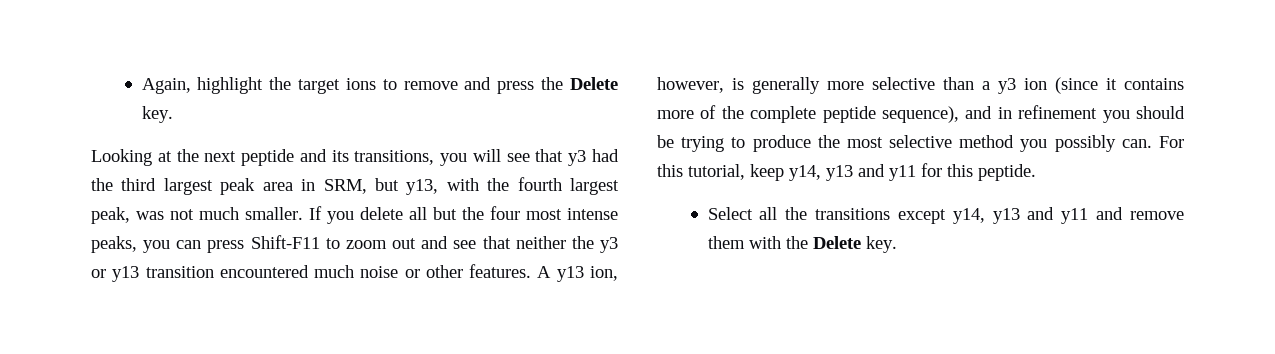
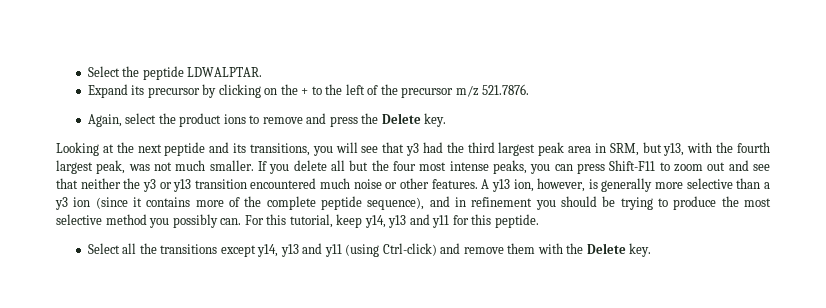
[141,77,341,94] Again, highlight the target -> [87,66,263,80] [87,84,530,98] [87,113,222,127] Select the peptide LDWALPTAR. // Expand its precursor by clicking on the + to the left of the precursor m/z 521.7876. // Again, select the product
(1089, 216) none -> [345,243,437,257] (using Ctrl-click)

